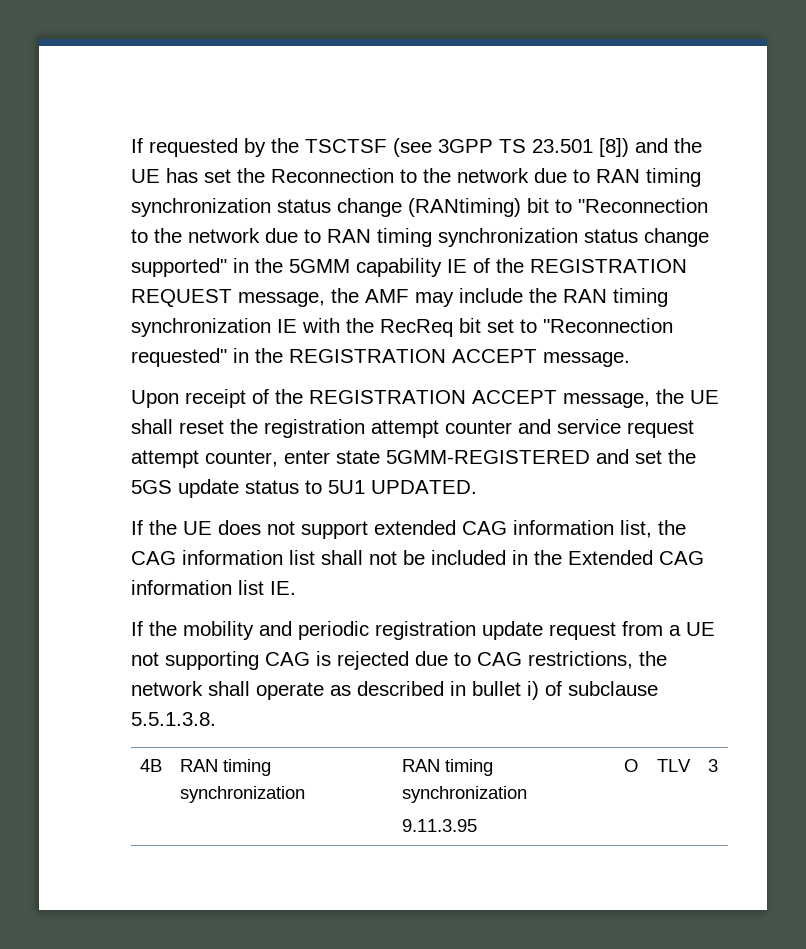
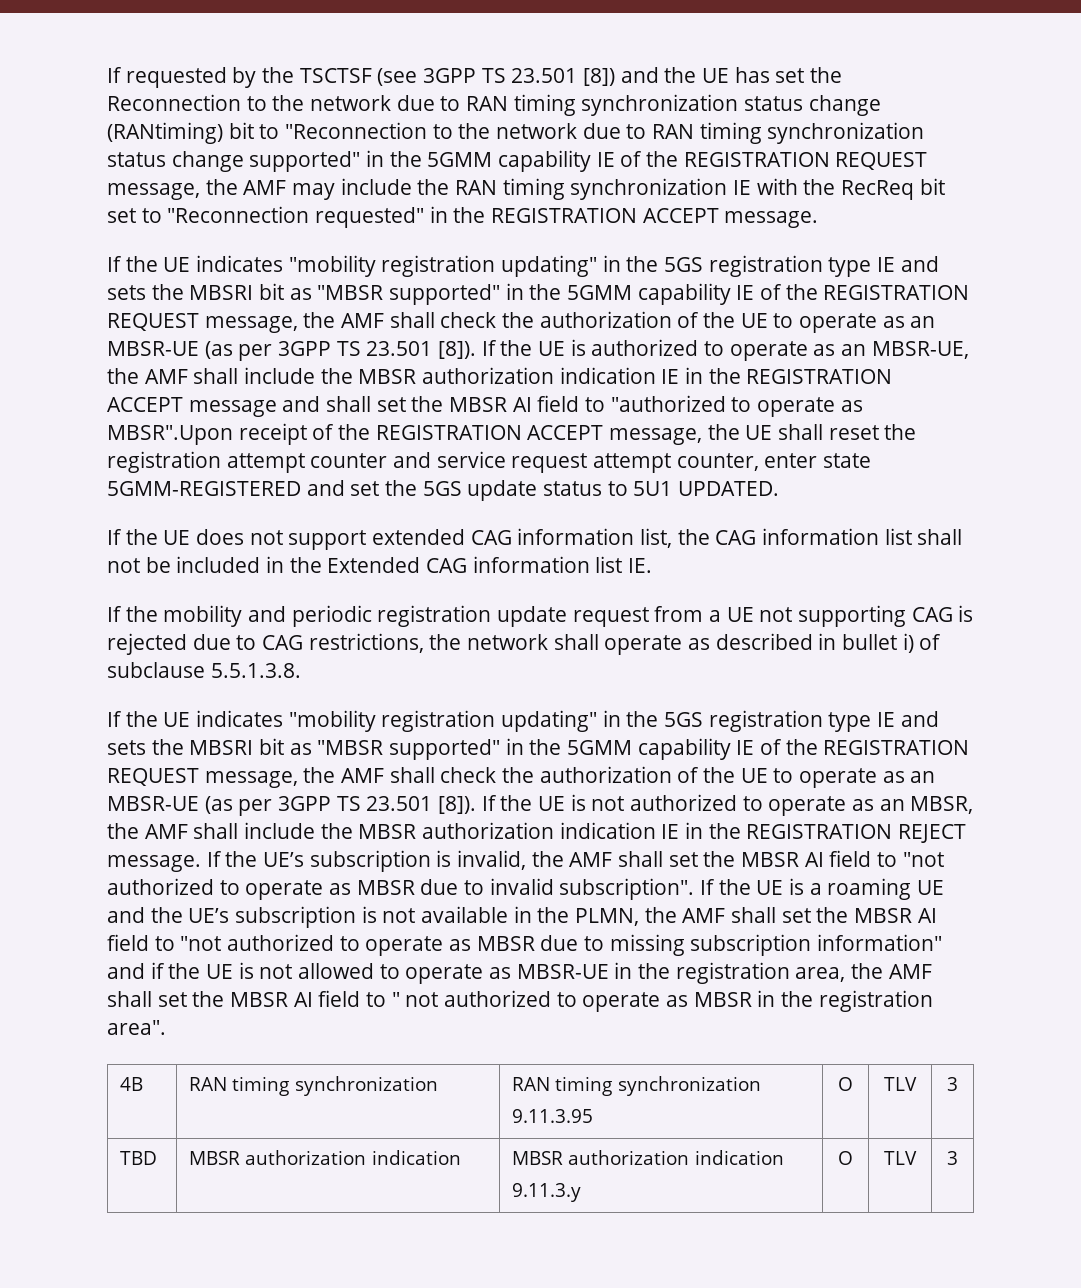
[131,390,179,408] Upon -> [107,255,939,277] [107,283,970,305] [107,311,936,333] [107,339,969,361] [107,367,893,384] [107,395,863,417] [107,425,233,445] If the UE indicates "mobility registration updating" in the 5GS registration type IE and sets the MBSRI bit as "MBSR supported" in the 5GMM capability IE of the REGISTRATION REQUEST message, the AMF shall check the authorization of the UE to operate as an MBSR-UE (as per 3GPP TS 23.501 [8]). If the UE is authorized to operate as an MBSR-UE, the AMF shall include the MBSR authorization indication IE in the REGISTRATION ACCEPT message and shall set the MBSR AI field to "authorized to operate as MBSR".Upon
(216, 719) none -> [107,710,939,732] [107,738,970,760] [107,766,936,788] [107,794,974,816] [107,822,967,843] [107,850,944,872] [107,878,945,900] [107,906,937,928] [107,934,943,956] [107,962,932,984] [107,990,933,1012] [107,1020,166,1035] // If the UE indicates "mobility registration updating" in the 5GS registration type IE and sets the MBSRI bit as "MBSR supported" in the 5GMM capability IE of the REGISTRATION REQUEST message, the AMF shall check the authorization of the UE to operate as an MBSR-UE (as per 3GPP TS 23.501 [8]). If the UE is not authorized to operate as an MBSR, the AMF shall include the MBSR authorization indication IE in the REGISTRATION REJECT message. If the UE’s subscription is invalid, the AMF shall set the MBSR AI field to "not authorized to operate as MBSR due to invalid subscription". If the UE is a roaming UE and the UE’s subscription is not available in the PLMN, the AMF shall set the MBSR AI field to "not authorized to operate as MBSR due to missing subscription information" and if the UE is not allowed to operate as MBSR-UE in the registration area, the AMF shall set the MBSR AI field to " not authorized to operate as MBSR in the registration area".
(718, 765) none -> [120,1151,158,1165] [189,1150,461,1165] [512,1150,784,1165] [512,1183,582,1202] [838,1151,853,1165] [884,1151,917,1165] [947,1151,958,1165] // TBD | MBSR authorization indication | MBSR authorization indication // 9.11.3.y | O | TLV | 3

